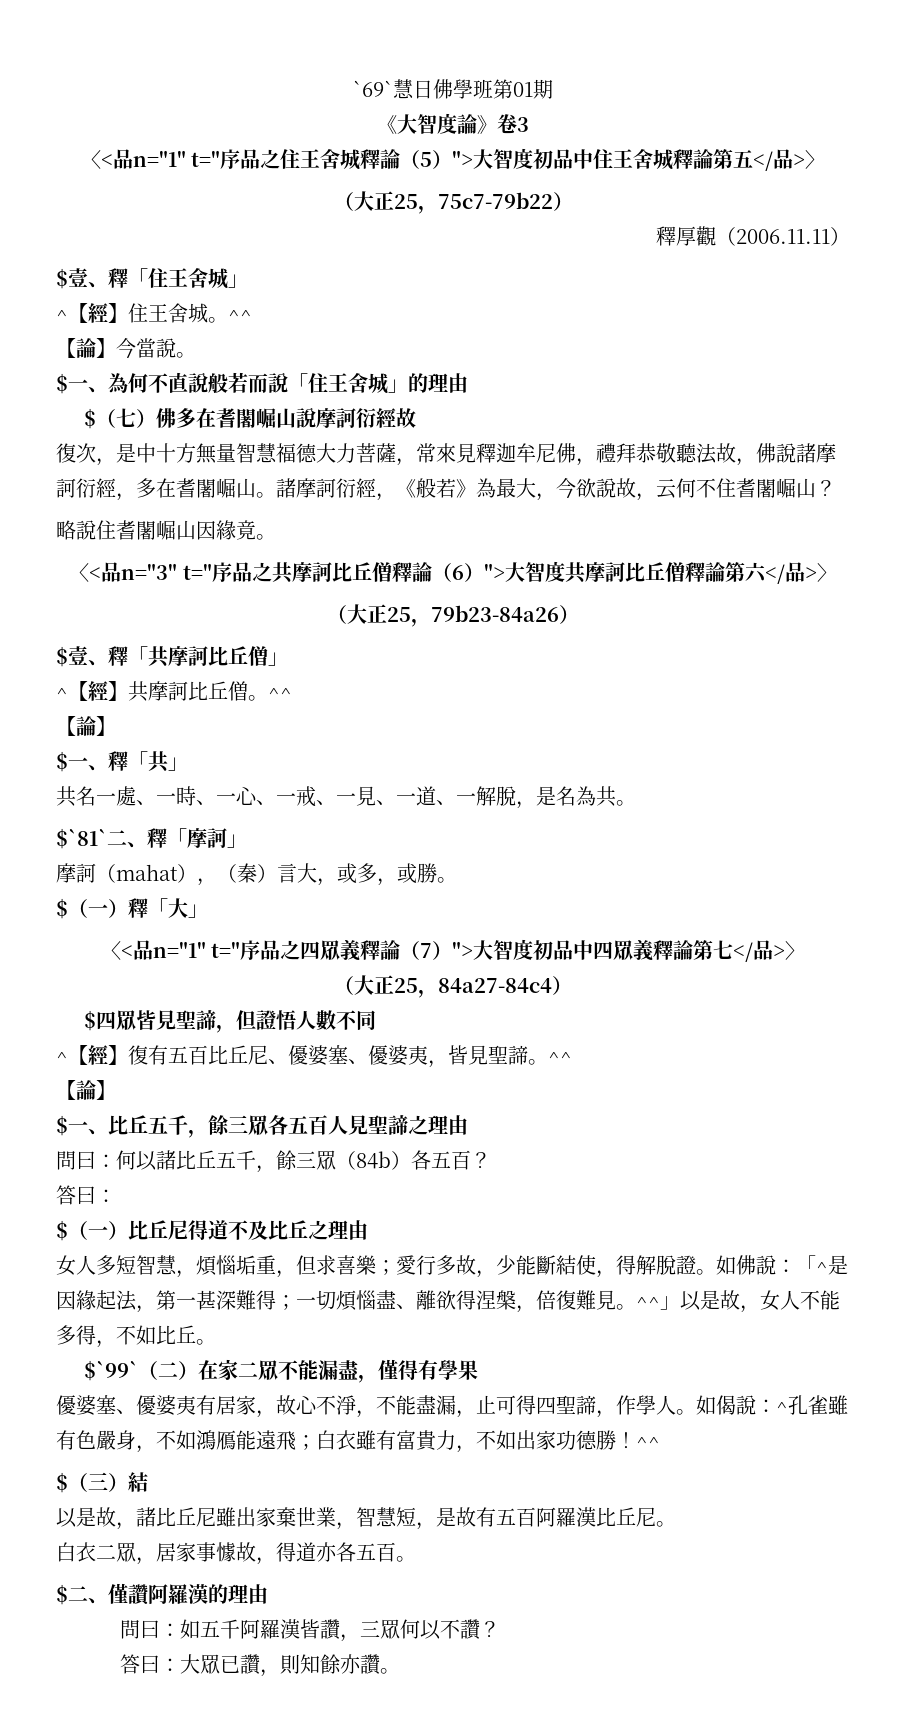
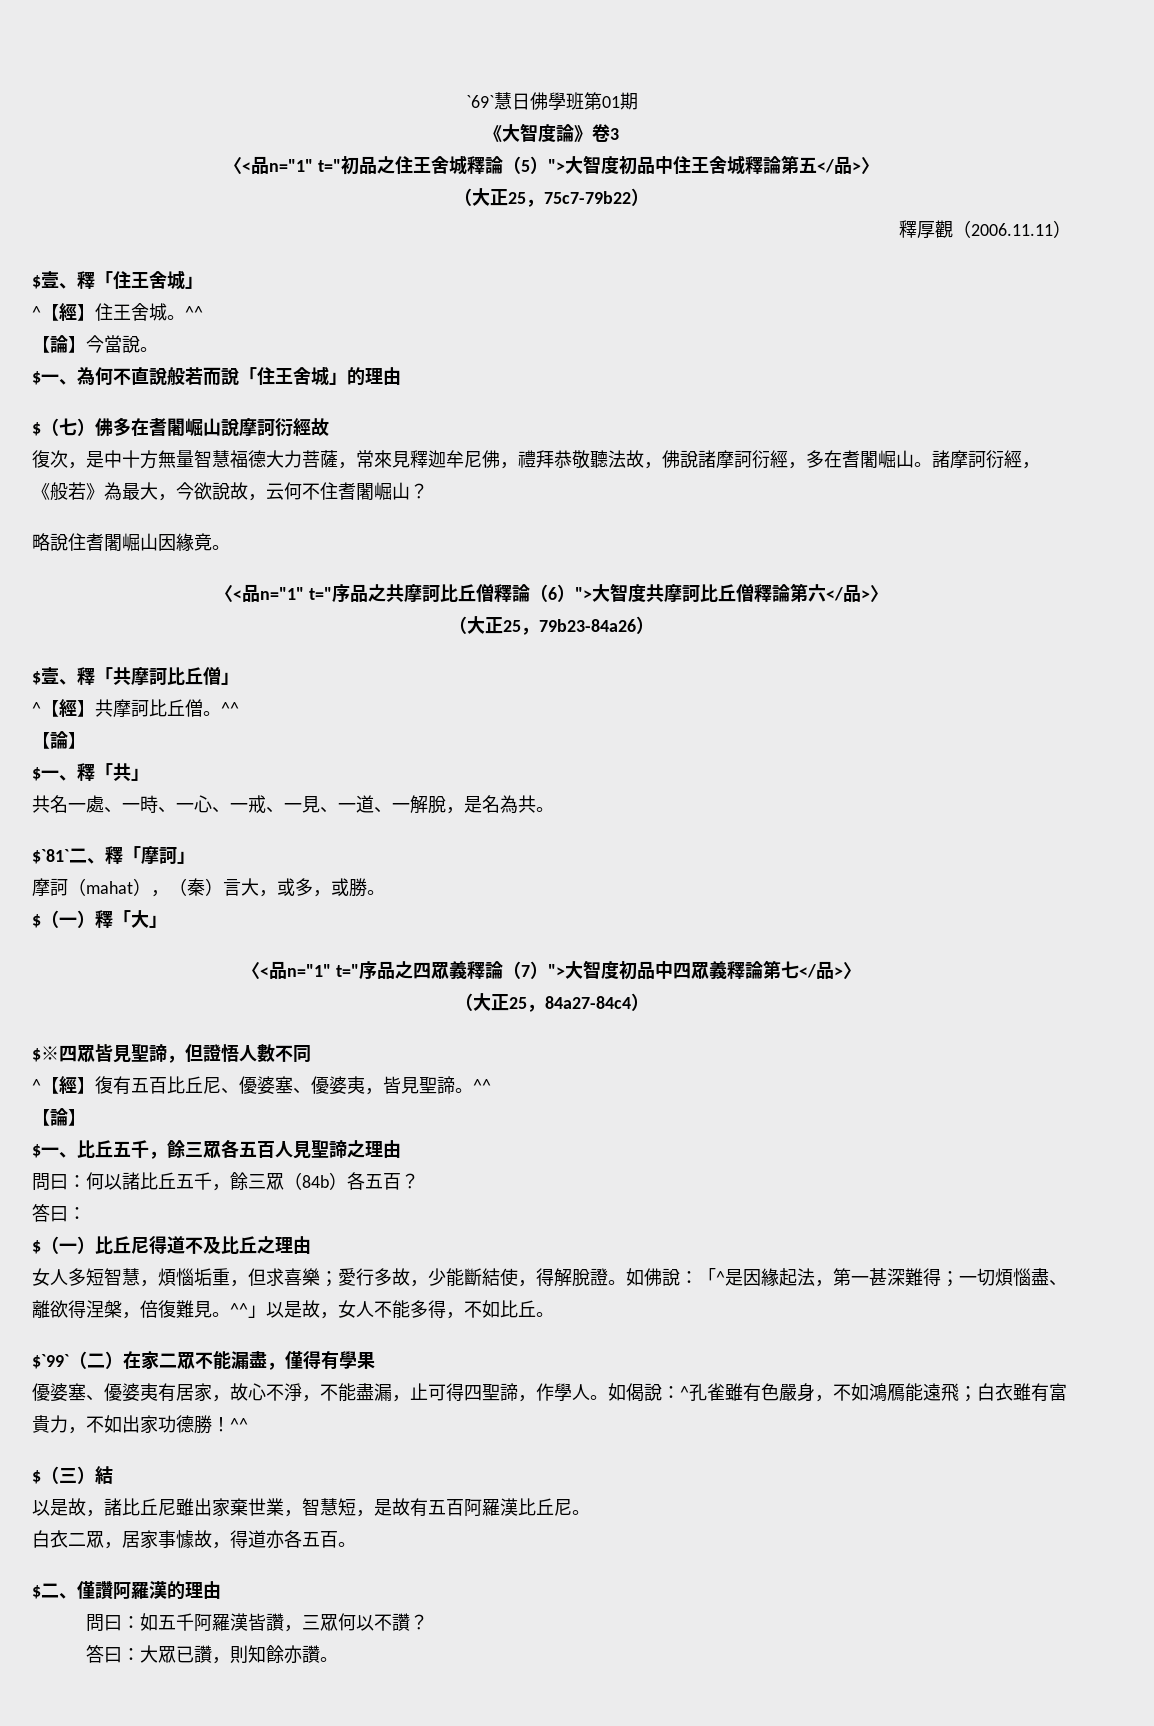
[220,149,241,169] 序 -> [340,156,359,175] 初
[121,563,178,580] n="3" -> [260,587,305,600] n="1"
[84,1010,97,1031] $ -> [32,1046,59,1062] $※

